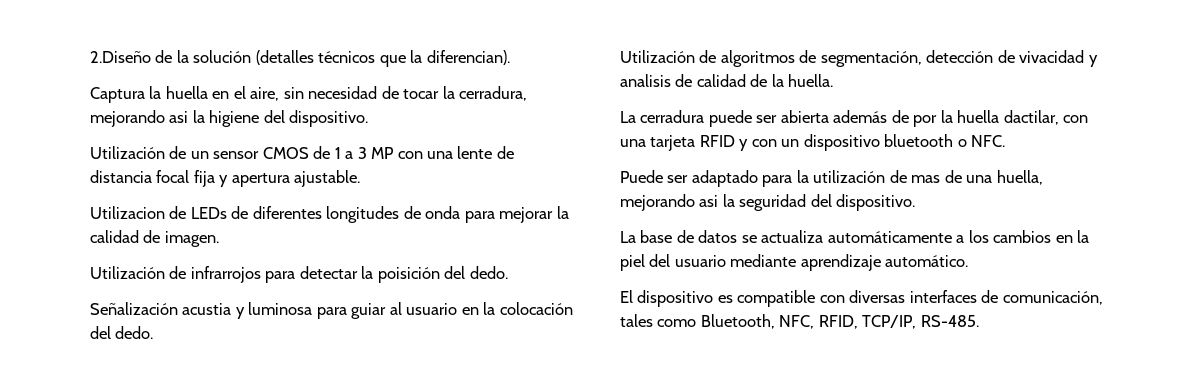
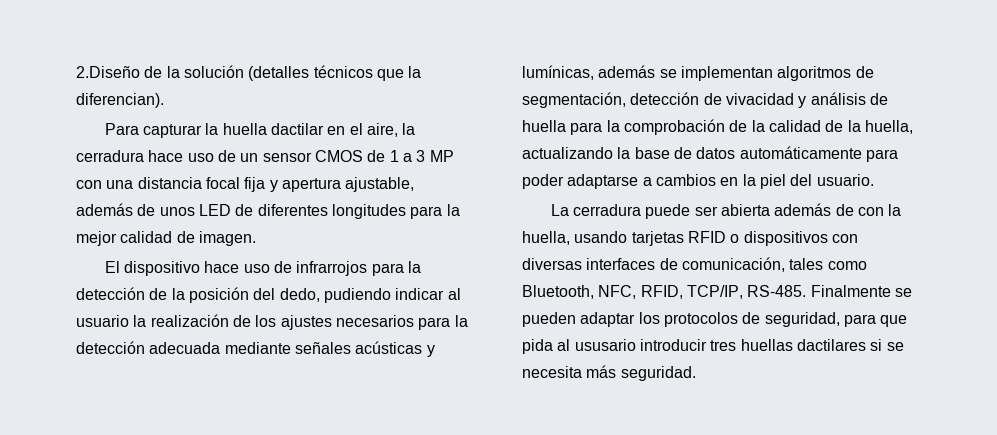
[90,86,208,103] Captura la huella -> [104,123,324,138] Para capturar la huella dactilar
[283,86,528,101] [90,110,369,127] [90,146,165,159] sin necesidad de tocar la cerradura, mejorando asi la higiene del dispositivo. // Utilización -> [402,123,416,135] [76,150,214,162] la cerradura hace uso
[457,146,514,159] lente de -> (134, 184) none
[294,170,361,187] [90,206,569,223] [90,230,219,247] [90,266,508,283] [90,302,573,319] [90,326,154,339] [620,50,717,63] ajustable. // Utilizacion de LEDs de diferentes longitudes de onda para mejorar la calidad de imagen. // Utilización de infrarrojos para detectar la poisición del dedo. // Señalización acustia y luminosa para guiar al usuario en la colocación del dedo. // Utilización de -> [345,177,415,192] [76,203,460,219] [76,231,256,246] [104,261,421,276] [76,287,461,303] [76,314,468,330] [76,341,435,357] [522,65,773,81] ajustable, además de unos LED de diferentes longitudes para la mejor calidad de imagen. // El dispositivo hace uso de infrarrojos para la detección de la posición del dedo, pudiendo indicar al usuario la realización de los ajustes necesarios para la detección adecuada mediante señales acústicas y lumínicas, además se implementan
[620,74,834,87] analisis de calidad de la huella. -> [810,92,888,105] [522,119,913,135] [522,146,898,162] [522,174,874,189] análisis de huella para la comprobación de la calidad de la huella, actualizando la base de datos automáticamente para poder adaptarse a cambios en la piel del usuario.
[913,110,1089,127] [620,134,1006,151] [620,170,1043,187] [620,194,916,211] [620,230,1090,243] [620,254,969,271] [620,290,816,307] por la huella dactilar, con una tarjeta RFID y con un dispositivo bluetooth o NFC. // Puede ser adaptado para la utilización de mas de una huella, mejorando asi la seguridad del dispositivo. // La base de datos se actualiza automáticamente a los cambios en la piel del usuario mediante aprendizaje automático. // El dispositivo es compatible -> [857,204,902,216] [522,231,828,246] con la huella, usando tarjetas RFID o dispositivos
(979, 321) none -> [810,285,912,297] [522,312,908,327] [522,339,904,354] [522,365,696,381] Finalmente se pueden adaptar los protocolos de seguridad, para que pida al ususario introducir tres huellas dactilares si se necesita más seguridad.

